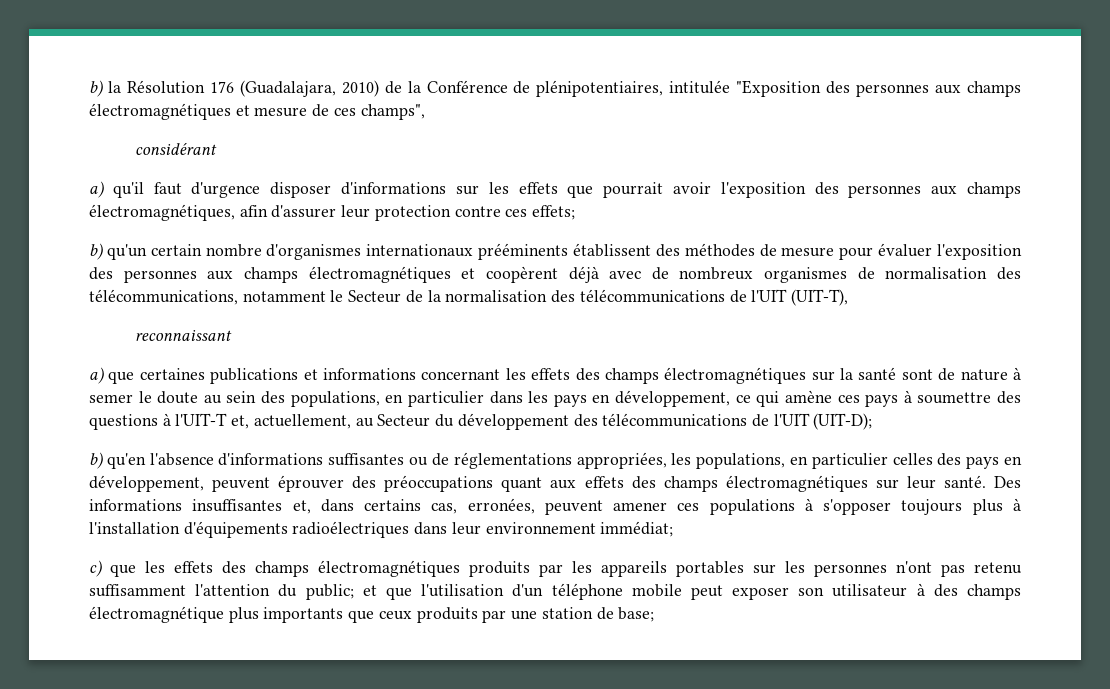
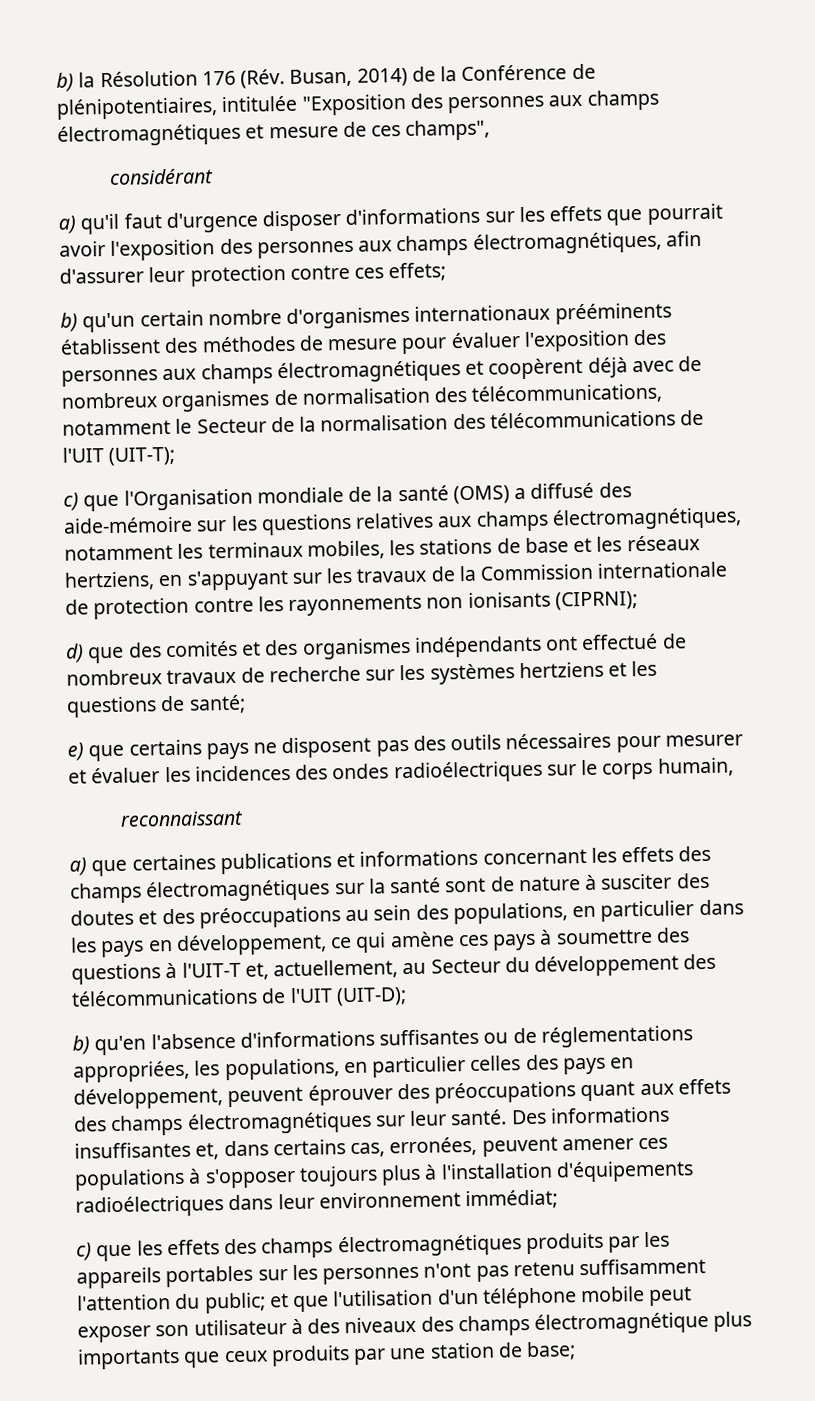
[239,80,379,97] (Guadalajara, 2010) -> [240,67,408,89] (Rév. Busan, 2014)
[790,289,848,306] (UIT-T), -> [108,446,176,467] [63,482,632,512] [63,507,742,536] [64,535,700,561] [64,561,728,591] [65,591,638,620] [65,633,687,664] [66,660,658,686] [66,694,246,718] [67,732,743,762] [68,757,734,784] (UIT-T); // c) que l'Organisation mondiale de la santé (OMS) a diffusé des aide-mémoire sur les questions relatives aux champs électromagnétiques, notamment les terminaux mobiles, les stations de base et les réseaux hertziens, en s'appuyant sur les travaux de la Commission internationale de protection contre les rayonnements non ionisants (CIPRNI); // d) que des comités et des organismes indépendants ont effectué de nombreux travaux de recherche sur les systèmes hertziens et les questions de santé; // e) que certains pays ne disposent pas des outils nécessaires pour mesurer et évaluer les incidences des ondes radioélectriques sur le corps humain,
[89,391,199,404] semer le doute -> [600,872,710,890] [70,906,341,929] susciter des doutes et des préoccupations
(958, 590) none -> [344,1316,454,1334] niveaux des

